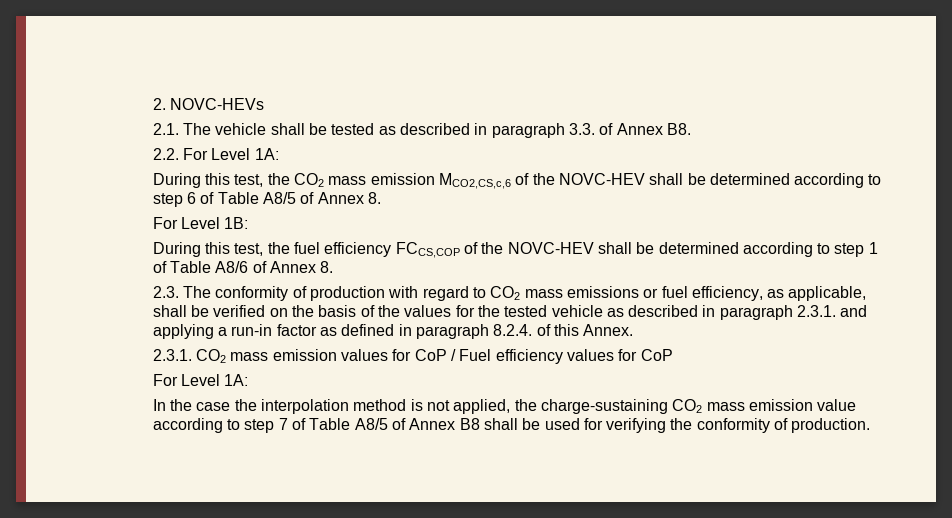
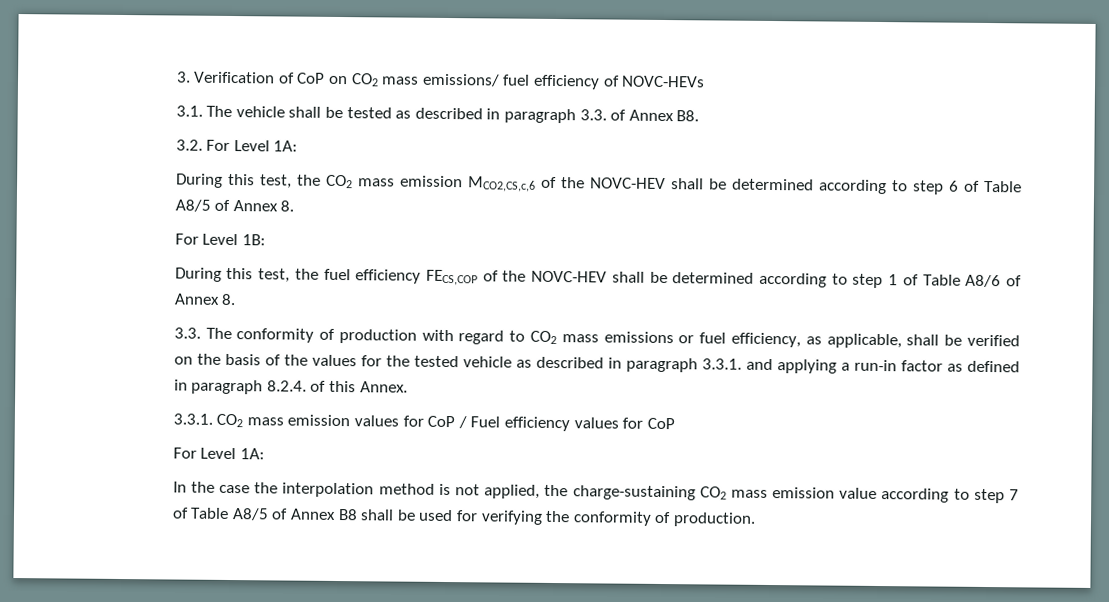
[152,98,166,110] 2. -> [176,71,620,90] 3. Verification of CoP on CO2 mass emissions/ fuel efficiency of
[152,123,179,135] 2.1. -> [175,105,203,117] 3.1.
[152,148,179,160] 2.2. -> [175,139,203,151] 3.2.
[395,242,460,258] FCCS,COP -> [426,269,479,286] FECS,COP
[152,286,179,298] 2.3. -> [173,327,201,339] 3.3.
[797,305,837,317] 2.3.1. -> [701,358,742,370] 3.3.1.
[152,349,192,361] 2.3.1. -> [172,413,213,425] 3.3.1.

